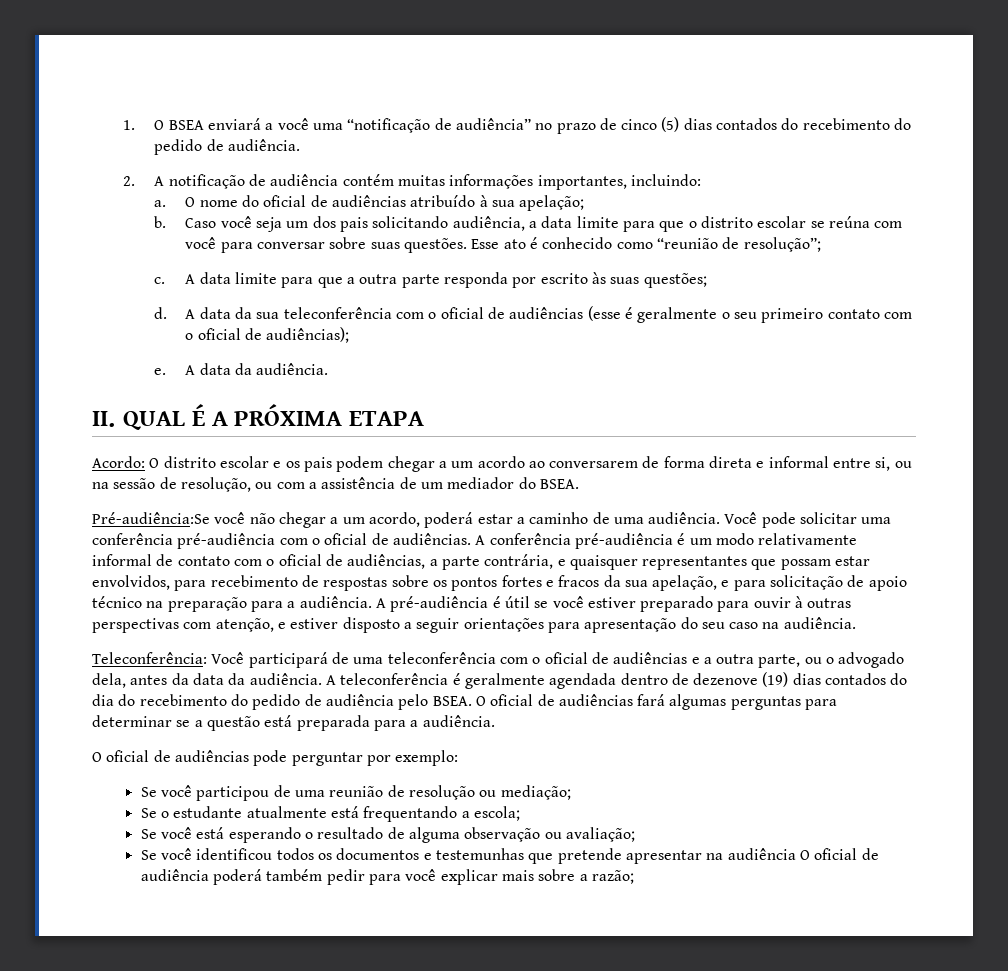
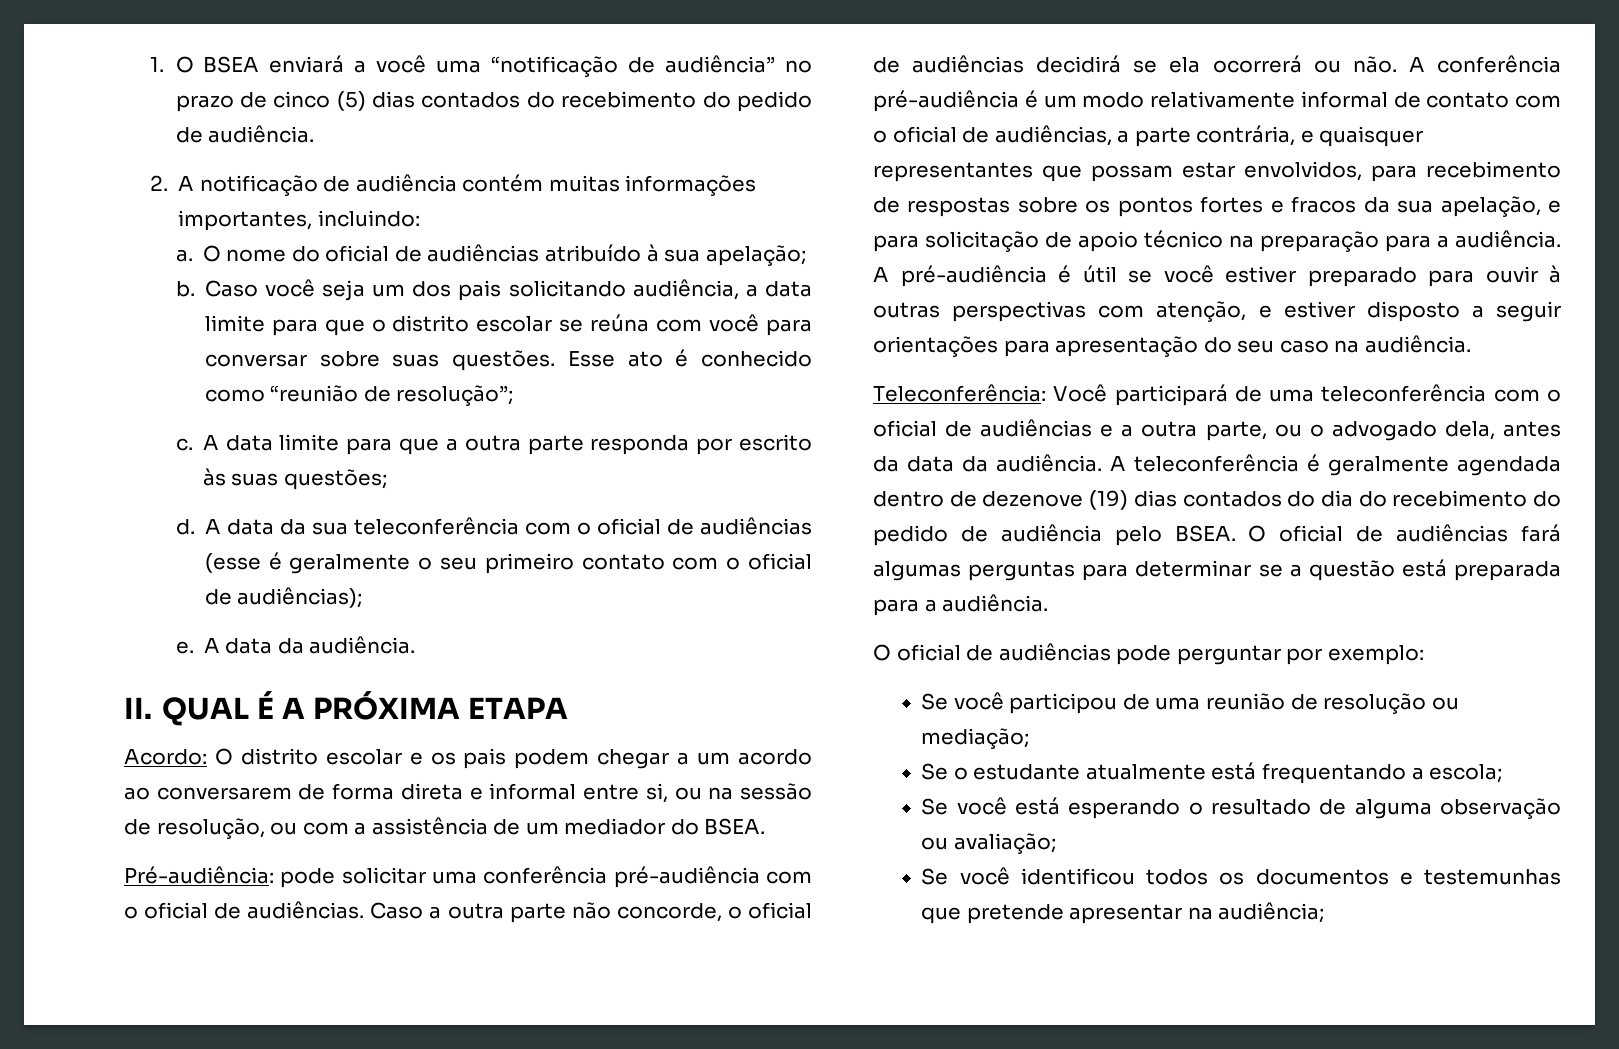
[92,512,758,528] Pré-audiência:Se você não chegar a um acordo, poderá estar a caminho de uma audiência. Você -> [124,866,274,884] Pré-audiência:
(471, 539) none -> [370,902,812,923] [873,55,1397,73] Caso a outra parte não concorde, o oficial de audiências decidirá se ela ocorrerá ou não.
[727,848,879,860] [140,869,634,885] audiência O oficial de audiência poderá também pedir para você explicar mais sobre a razão; -> [1218,902,1325,923] audiência;

